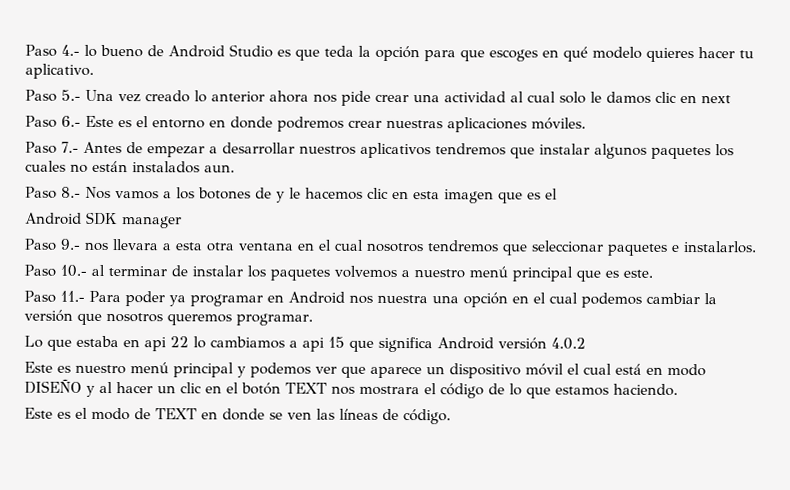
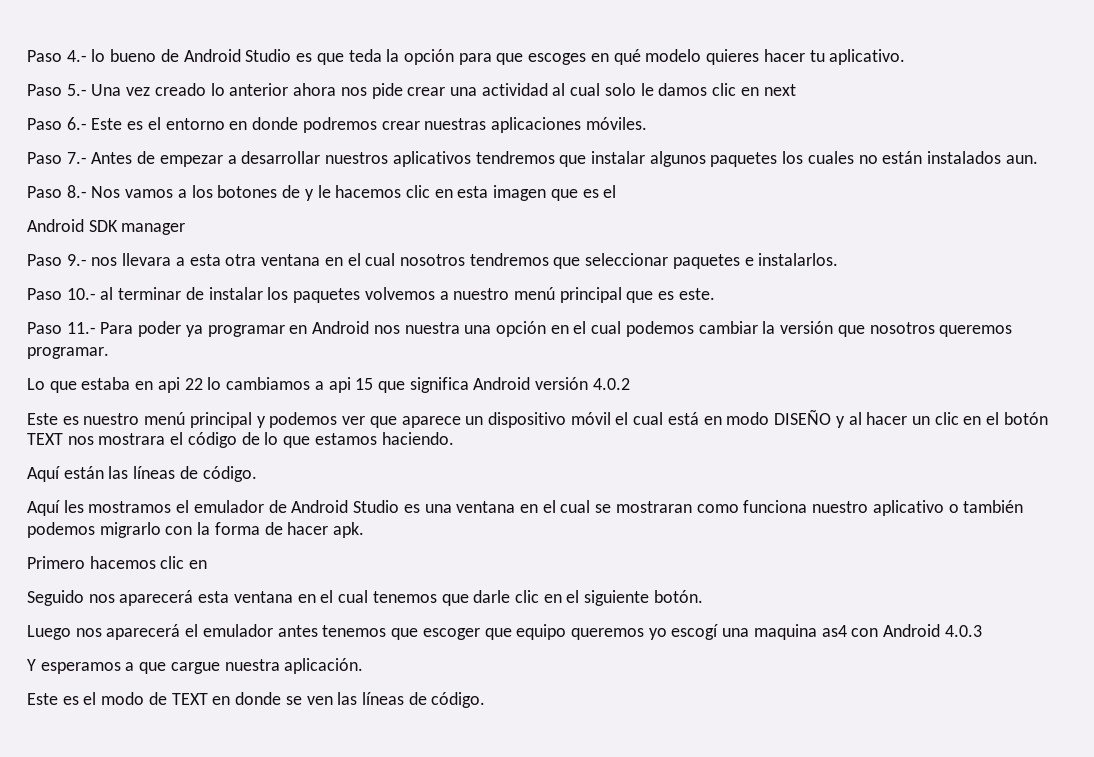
(678, 389) none -> [27,466,257,482] [27,500,1024,516] [27,522,365,538] [27,556,208,569] [27,590,703,606] [27,624,982,640] [27,658,364,674] // Aquí están las líneas de código. // Aquí les mostramos el emulador de Android Studio es una ventana en el cual se mostraran como funciona nuestro aplicativo o también podemos migrarlo con la forma de hacer apk. // Primero hacemos clic en // Seguido nos aparecerá esta ventana en el cual tenemos que darle clic en el siguiente botón. // Luego nos aparecerá el emulador antes tenemos que escoger que equipo queremos yo escogí una maquina as4 con Android 4.0.3 // Y esperamos a que cargue nuestra aplicación.

